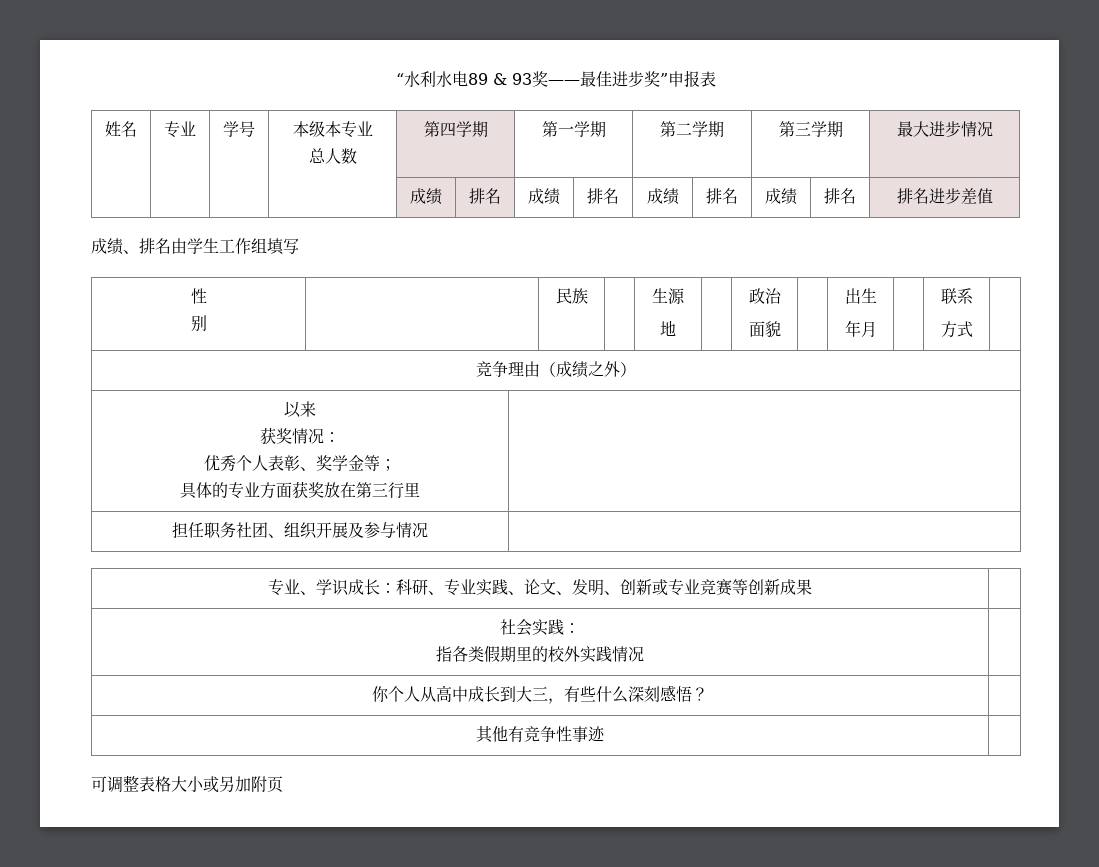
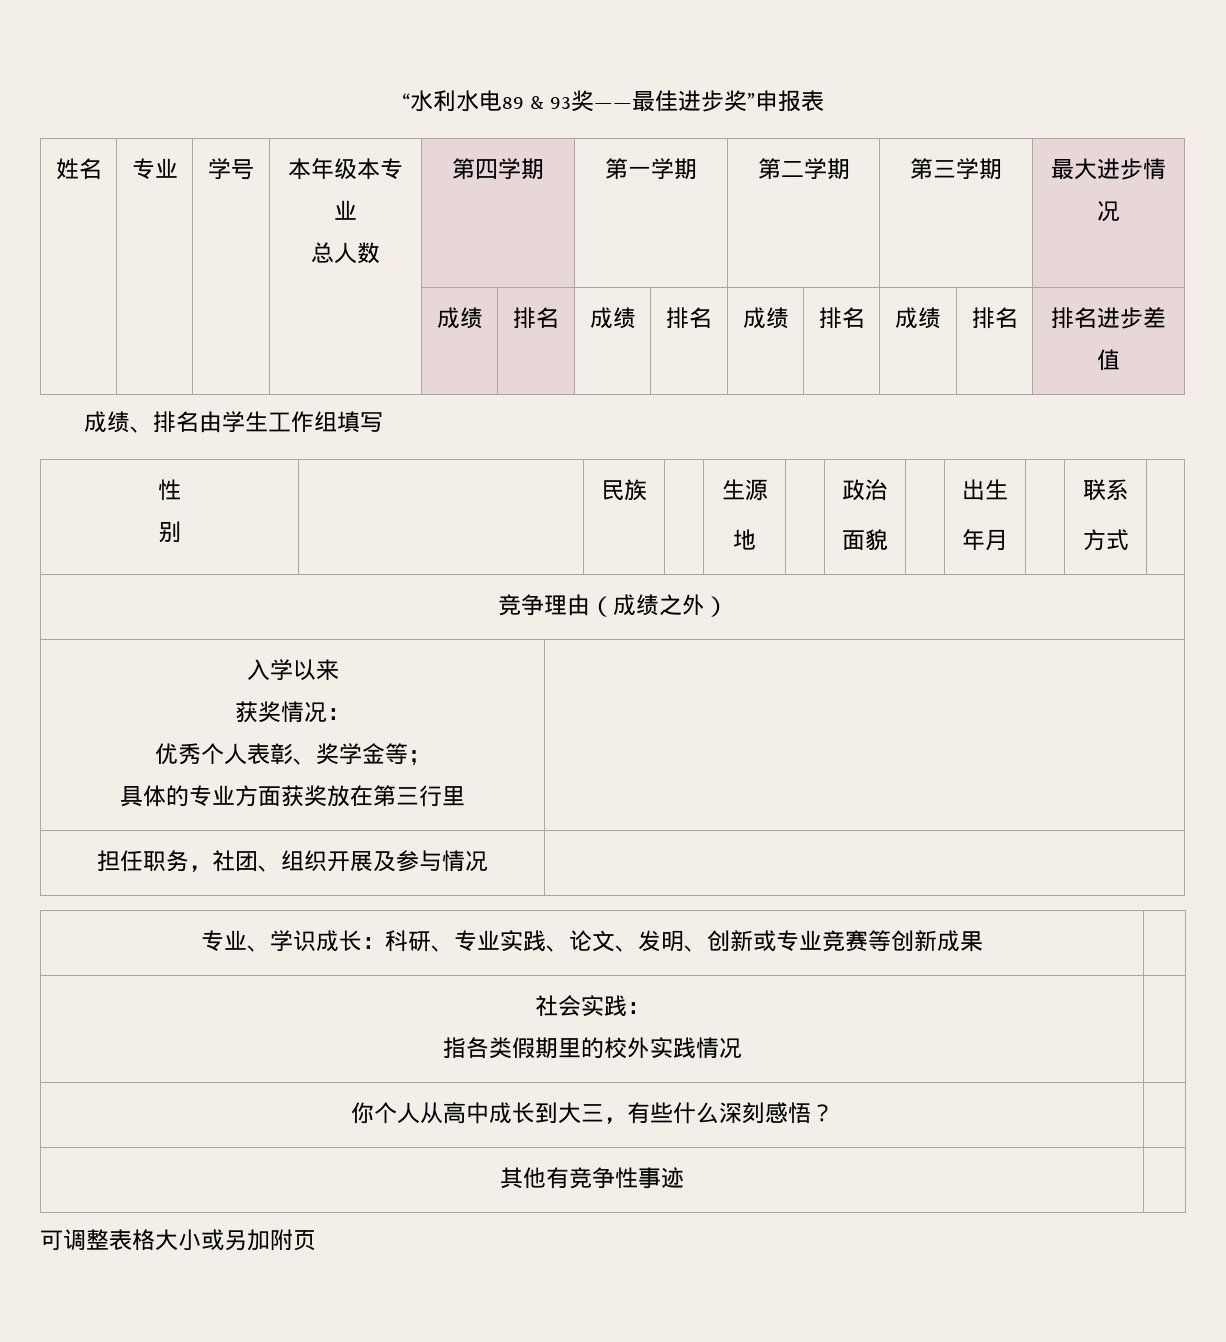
(309, 129) none -> [311,158,334,179] 年
(636, 369) none -> [246,659,293,681] 入学
(236, 530) none -> [189,865,212,872] ，

